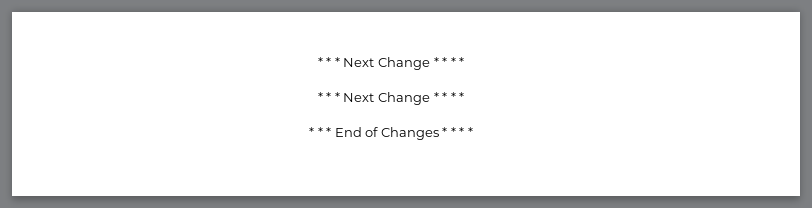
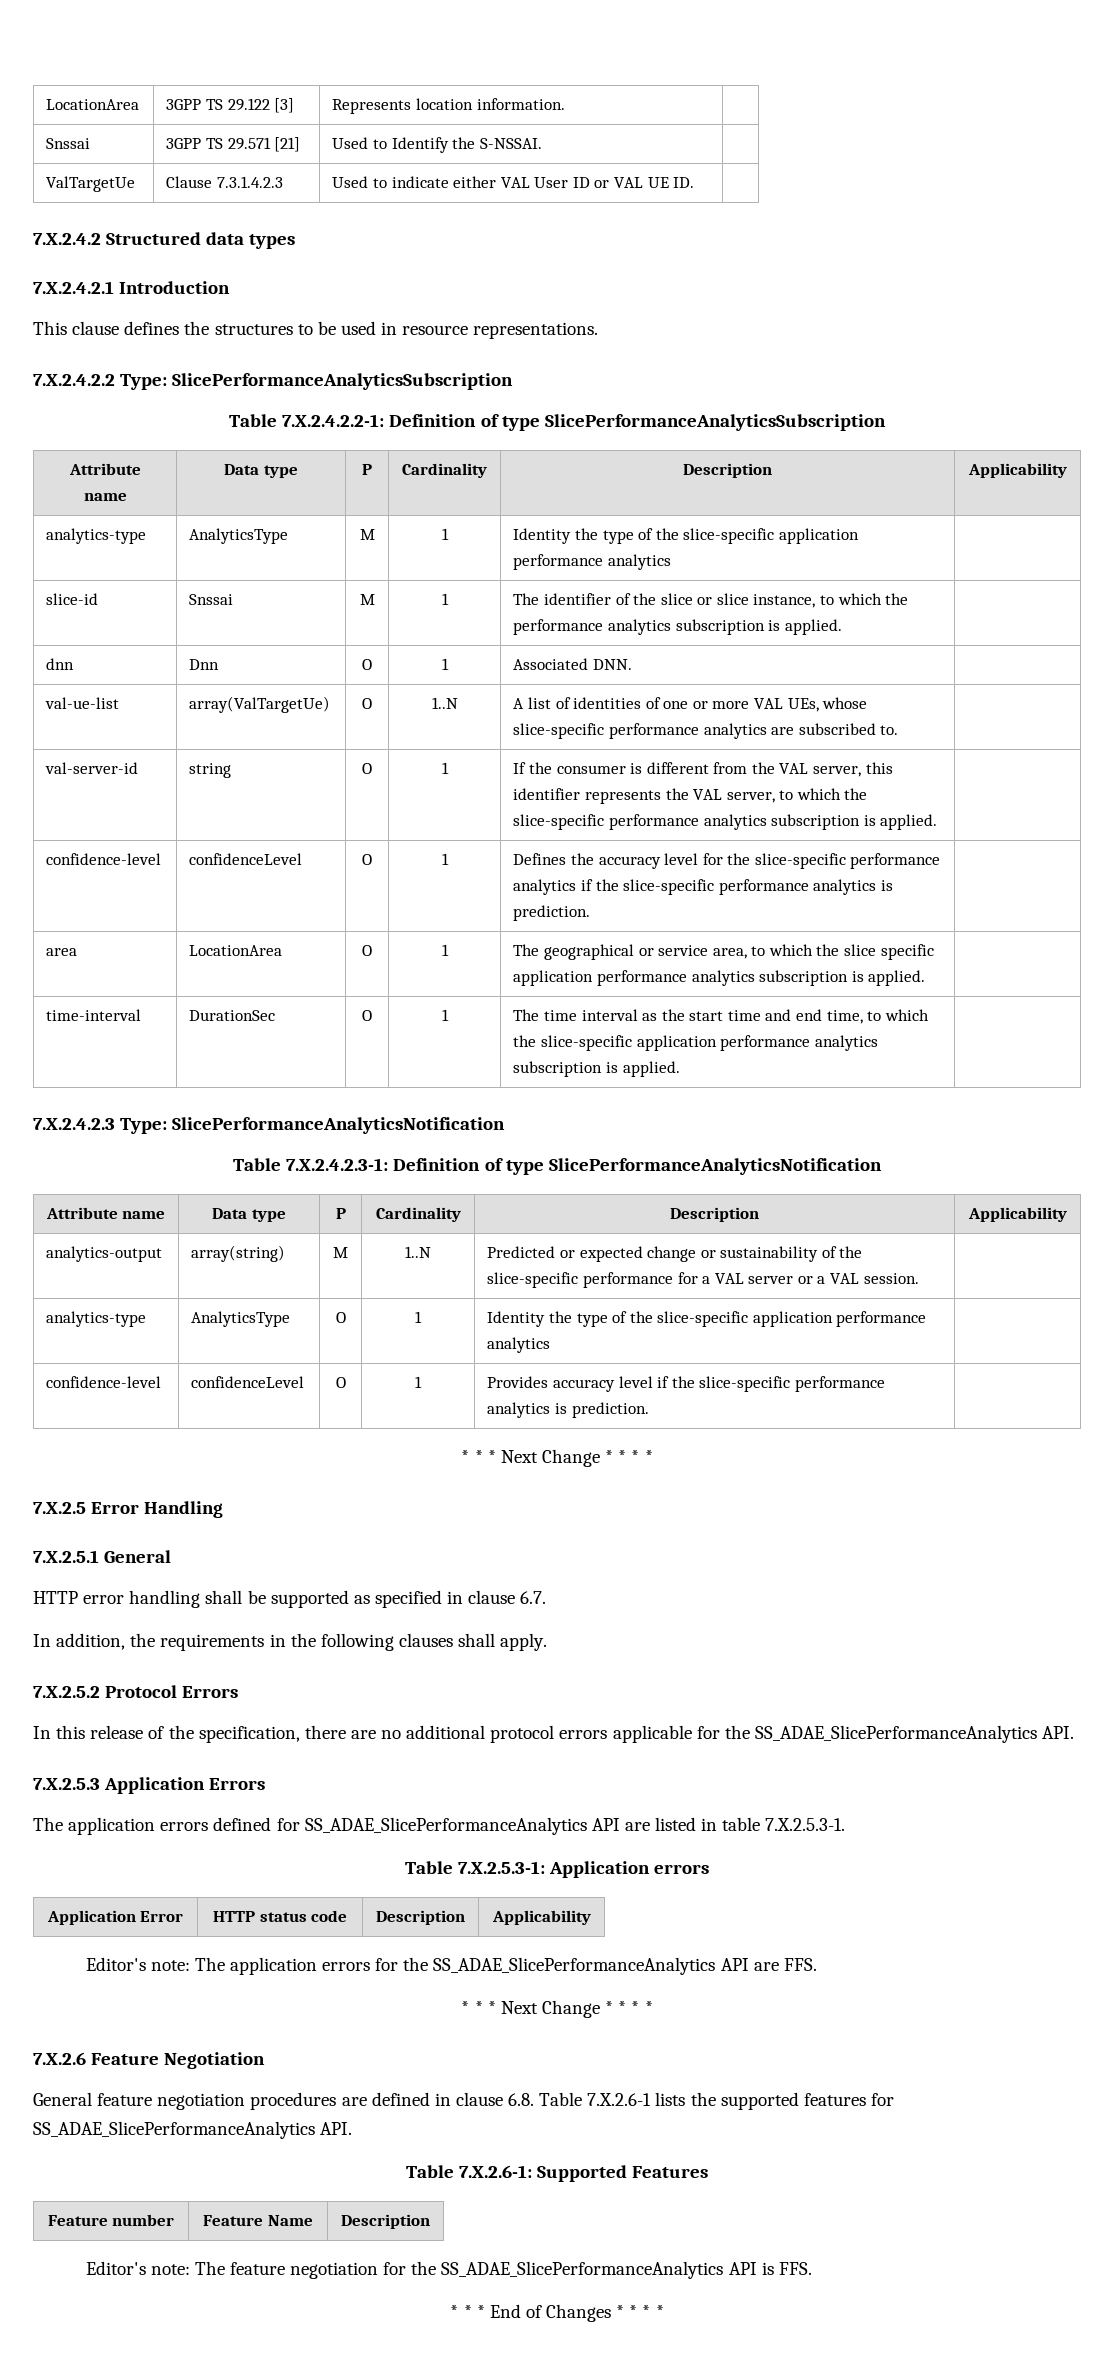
[317,57,465,70] [317,92,465,105] * * * Next Change * * * * // * * * Next Change * * * * -> [46,99,140,110] [166,98,295,113] [332,98,565,114] [46,138,91,149] [166,137,301,152] [332,137,542,153] [46,176,136,192] [166,176,283,188] [332,176,695,188] [33,232,296,249] [33,281,231,294] [33,321,599,339] [33,373,514,390] [229,414,886,431] [68,463,141,475] [83,493,127,501] [224,464,298,478] [362,464,372,475] [402,463,487,478] [683,463,772,478] [967,463,1067,478] [46,528,147,544] [189,528,289,544] [359,529,375,540] [441,528,449,540] [513,528,859,544] [513,554,671,570] [46,593,99,605] [189,594,234,605] [359,594,375,605] [441,593,449,605] [513,593,909,608] [513,619,842,635] [46,658,75,670] [189,659,220,670] [362,659,372,670] [441,658,449,670] [513,658,632,670] [45,697,120,709] [189,696,331,713] [362,698,372,709] [431,697,458,709] [513,697,868,712] [513,723,899,739] [45,762,139,774] [189,763,232,778] [362,763,372,774] [441,762,449,774] [513,762,893,777] [513,788,868,804] [513,814,938,830] [46,853,162,865] [189,853,303,865] [362,854,372,865] [441,853,449,865] [513,853,941,869] [513,879,893,895] [513,905,591,921] [46,948,78,956] [189,945,283,956] [362,945,372,956] [441,944,449,956] [513,944,934,960] [513,970,926,986] [46,1009,142,1021] [189,1010,276,1021] [362,1010,372,1021] [441,1009,449,1021] [513,1009,929,1024] [513,1035,878,1051] [513,1061,680,1077] [33,1117,506,1134] [233,1158,882,1175] [45,1207,166,1219] [212,1208,286,1222] [335,1208,346,1219] [375,1207,461,1222] [670,1207,759,1222] [967,1207,1067,1222] [46,1246,163,1262] [191,1245,286,1262] [333,1247,348,1258] [405,1246,431,1258] [487,1246,863,1262] [487,1272,919,1288] [46,1311,147,1327] [191,1311,291,1327] [335,1312,346,1323] [415,1311,422,1323] [487,1311,927,1327] [487,1337,551,1353] [46,1376,162,1388] [191,1376,305,1388] [335,1377,346,1388] [415,1376,422,1388] [487,1376,885,1392] [487,1402,649,1418] [461,1449,653,1467] [33,1501,224,1518] [33,1550,172,1563] [33,1590,547,1608] [33,1633,548,1651] [33,1685,239,1698] [33,1725,1075,1743] [33,1777,266,1794] [33,1817,846,1835] [404,1861,710,1878] [46,1910,184,1925] [212,1910,348,1922] [376,1910,465,1925] [491,1910,591,1925] [85,1957,817,1975] [461,2000,653,2018] [33,2052,266,2069] [33,2092,894,2110] [33,2121,353,2139] [405,2165,709,2182] [47,2214,175,2226] [203,2215,313,2226] [341,2214,430,2229] [85,2261,812,2279] LocationArea | 3GPP TS 29.122 [3] | Represents location information. | // Snssai | 3GPP TS 29.571 [21] | Used to Identify the S-NSSAI. | // ValTargetUe | Clause 7.3.1.4.2.3 | Used to indicate either VAL User ID or VAL UE ID. | // 7.X.2.4.2 Structured data types // 7.X.2.4.2.1 Introduction // This clause defines the structures to be used in resource representations. // 7.X.2.4.2.2 Type: SlicePerformanceAnalyticsSubscription // Table 7.X.2.4.2.2-1: Definition of type SlicePerformanceAnalyticsSubscription // Attribute name | Data type | P | Cardinality | Description | Applicability // analytics-type | AnalyticsType | M | 1 | Identity the type of the slice-specific application performance analytics | // slice-id | Snssai | M | 1 | The identifier of the slice or slice instance, to which the performance analytics subscription is applied. | // dnn | Dnn | O | 1 | Associated DNN. | // val-ue-list | array(ValTargetUe) | O | 1..N | A list of identities of one or more VAL UEs, whose slice-specific performance analytics are subscribed to. | // val-server-id | string | O | 1 | If the consumer is different from the VAL server, this identifier represents the VAL server, to which the slice-specific performance analytics subscription is applied. | // confidence-level | confidenceLevel | O | 1 | Defines the accuracy level for the slice-specific performance analytics if the slice-specific performance analytics is prediction. | // area | LocationArea | O | 1 | The geographical or service area, to which the slice specific application performance analytics subscription is applied. | // time-interval | DurationSec | O | 1 | The time interval as the start time and end time, to which the slice-specific application performance analytics subscription is applied. | // 7.X.2.4.2.3 Type: SlicePerformanceAnalyticsNotification // Table 7.X.2.4.2.3-1: Definition of type SlicePerformanceAnalyticsNotification // Attribute name | Data type | P | Cardinality | Description | Applicability // analytics-output | array(string) | M | 1..N | Predicted or expected change or sustainability of the slice-specific performance for a VAL server or a VAL session. | // analytics-type | AnalyticsType | O | 1 | Identity the type of the slice-specific application performance analytics | // confidence-level | confidenceLevel | O | 1 | Provides accuracy level if the slice-specific performance analytics is prediction. | // * * * Next Change * * * * // 7.X.2.5 Error Handling // 7.X.2.5.1 General // HTTP error handling shall be supported as specified in clause 6.7. // In addition, the requirements in the following clauses shall apply. // 7.X.2.5.2 Protocol Errors // In this release of the specification, there are no additional protocol errors applicable for the SS_ADAE_SlicePerformanceAnalytics API. // 7.X.2.5.3 Application Errors // The application errors defined for SS_ADAE_SlicePerformanceAnalytics API are listed in table 7.X.2.5.3-1. // Table 7.X.2.5.3-1: Application errors // Application Error | HTTP status code | Description | Applicability // Editor's note: The application errors for the SS_ADAE_SlicePerformanceAnalytics API are FFS. // * * * Next Change * * * * // 7.X.2.6 Feature Negotiation // General feature negotiation procedures are defined in clause 6.8. Table 7.X.2.6-1 lists the supported features for SS_ADAE_SlicePerformanceAnalytics API. // Table 7.X.2.6-1: Supported Features // Feature number | Feature Name | Description // Editor's note: The feature negotiation for the SS_ADAE_SlicePerformanceAnalytics API is FFS.

